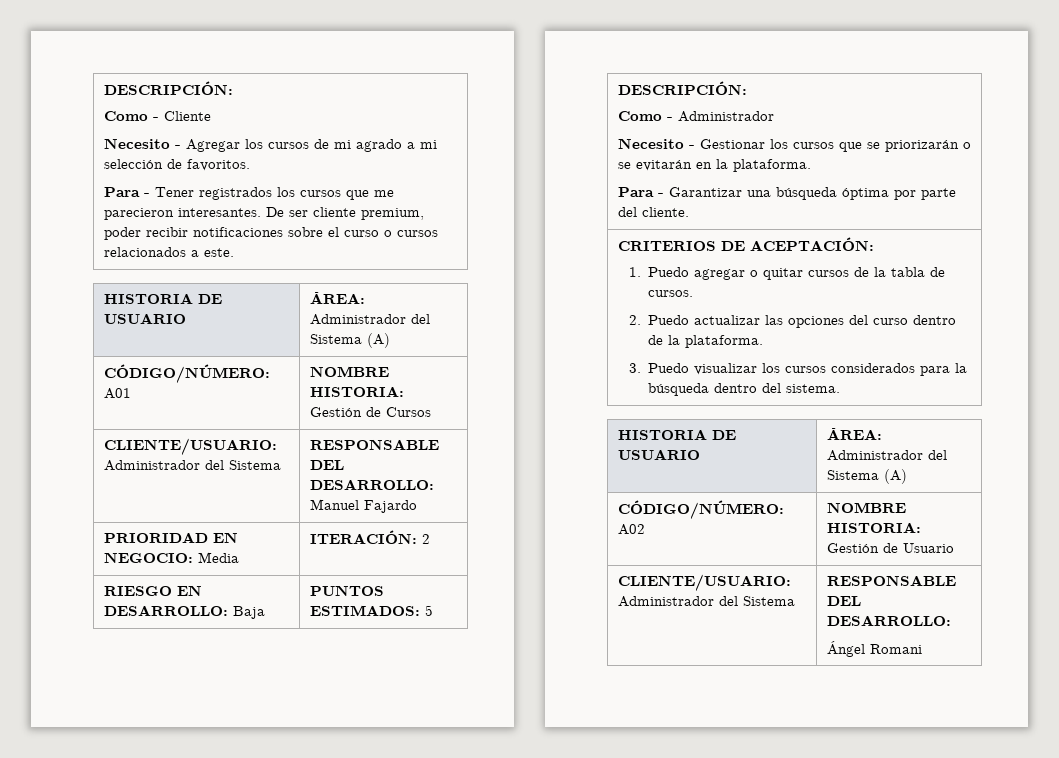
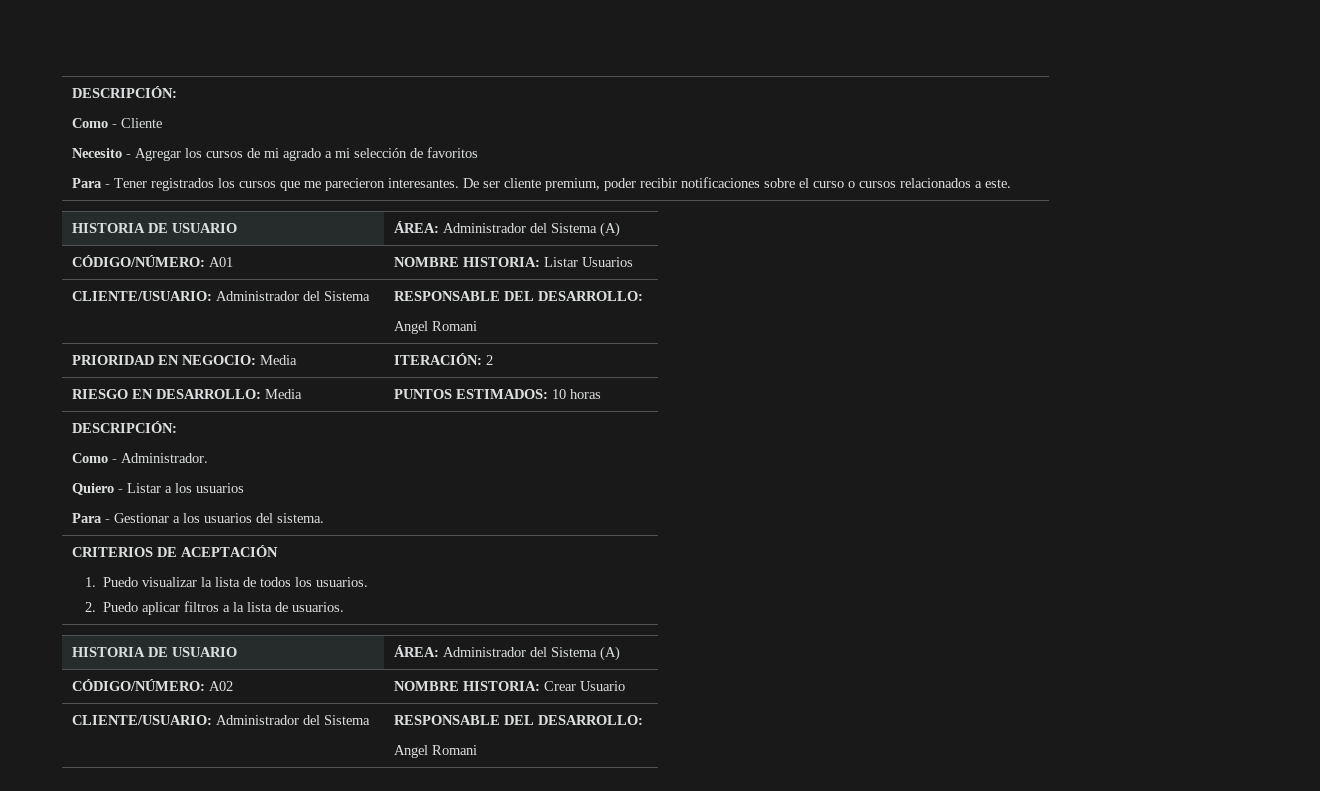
[186,159,250,171] favoritos. -> [427,147,479,158] favoritos
[309,407,431,417] [103,438,277,455] [103,460,281,471] [309,439,439,450] [309,460,344,470] [309,479,434,490] [309,499,417,513] Gestión de Cursos // CLIENTE/USUARIO: Administrador del Sistema | RESPONSABLE DEL DESARROLLO: Manuel Fajardo -> [544,257,634,267] [72,291,371,301] [394,291,644,301] [394,321,478,334] Listar Usuarios // CLIENTE/USUARIO: Administrador del Sistema | RESPONSABLE DEL DESARROLLO: // Angel Romani
[232,606,265,619] Baja -> [265,389,303,399] Media
[424,605,433,616] [617,81,747,95] [617,111,774,122] [617,138,971,152] [617,159,811,172] [617,187,956,200] [617,207,689,217] [617,237,874,251] [628,267,946,280] [648,290,694,297] [628,315,957,328] [648,335,764,348] [628,363,968,376] [648,383,841,396] 5 // DESCRIPCIÓN: // Como - Administrador // Necesito - Gestionar los cursos que se priorizarán o se evitarán en la plataforma. // Para - Garantizar una búsqueda óptima por parte del cliente. // CRITERIOS DE ACEPTACIÓN: // 1. Puedo agregar o quitar cursos de la tabla de cursos. // 2. Puedo actualizar las opciones del curso dentro de la plataforma. // 3. Puedo visualizar los cursos considerados para la búsqueda dentro del sistema. -> [552,389,602,399] [72,421,178,433] [72,453,209,463] [72,483,245,495] [72,513,325,523] [72,545,279,557] [84,577,368,587] [84,601,344,615] 10 horas // DESCRIPCIÓN: // Como - Administrador. // Quiero - Listar a los usuarios // Para - Gestionar a los usuarios del sistema. // CRITERIOS DE ACEPTACIÓN // 1. Puedo visualizar la lista de todos los usuarios. // 2. Puedo aplicar filtros a la lista de usuarios.
[826,543,898,553] Gestión de -> [544,681,577,691] Crear
[826,641,865,657] Ángel -> [394,745,429,758] Angel

